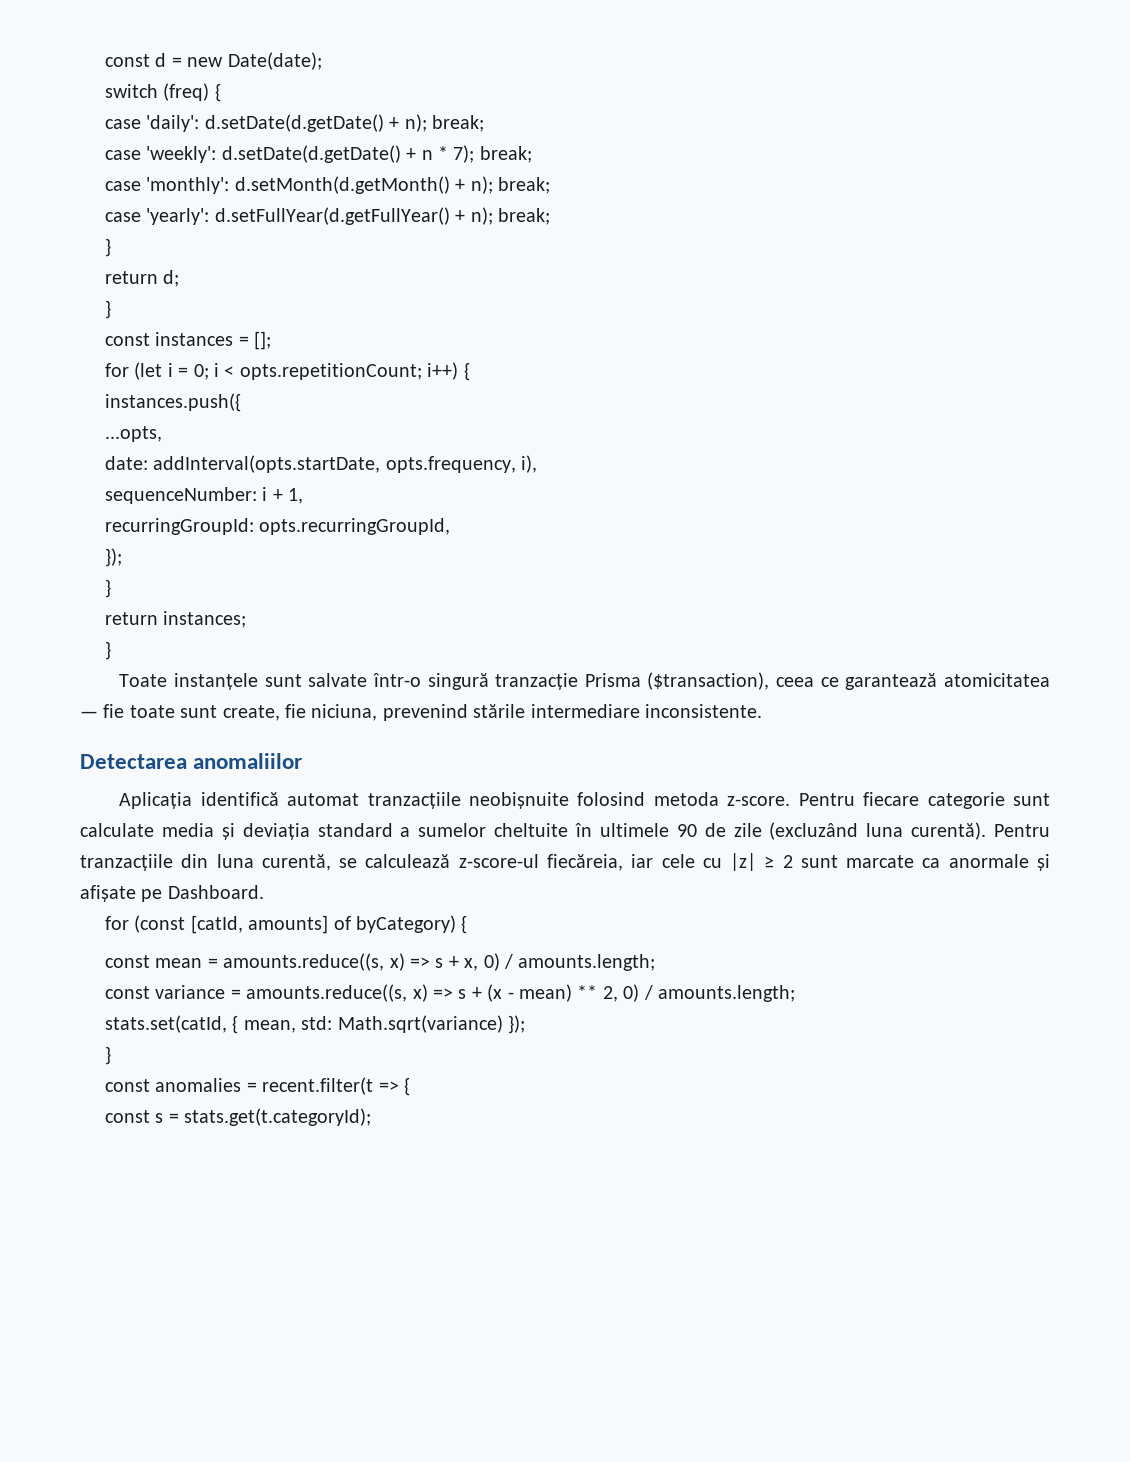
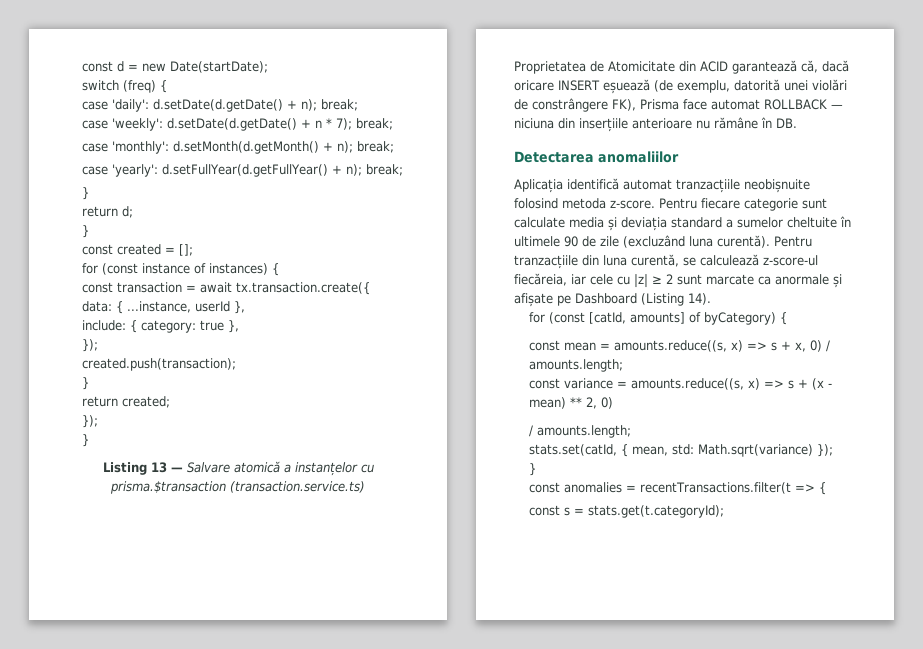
[227,52,322,70] Date(date); -> [170,61,269,73] Date(startDate);
[155,332,234,346] instances -> [117,244,162,255] created
[134,362,470,381] [105,393,242,412] [105,426,163,442] [105,455,538,473] [105,487,304,504] [105,518,451,535] [105,548,123,567] [105,579,112,598] [105,611,247,628] [105,641,112,660] [119,672,1050,690] [80,704,762,721] (let i = 0; i < opts.repetitionCount; i++) { // instances.push({ // ...opts, // date: addInterval(opts.startDate, opts.frequency, i), // sequenceNumber: i + 1, // recurringGroupId: opts.recurringGroupId, // }); // } // return instances; // } // Toate instanțele sunt salvate într-o singură tranzacție Prisma ($transaction), ceea ce garantează atomicitatea — fie toate sunt create, fie niciuna, prevenind stările intermediare inconsistente. -> [102,263,280,276] [82,282,371,295] [82,301,246,314] [82,320,240,333] [82,339,99,352] [82,358,237,371] [82,377,90,390] [82,396,171,408] [82,415,99,428] [82,434,90,447] [102,461,374,476] [110,481,365,494] [514,60,849,74] [514,79,847,94] [514,98,843,112] [514,117,797,132] (const instance of instances) { // const transaction = await tx.transaction.create({ // data: { ...instance, userId }, // include: { category: true }, // }); // created.push(transaction); // } // return created; // }); // } // Listing 13 — Salvare atomică a instanțelor cu prisma.$transaction (transaction.service.ts) // Proprietatea de Atomicitate din ACID garantează că, dacă oricare INSERT eșuează (de exemplu, datorită unei violări de constrângere FK), Prisma face automat ROLLBACK — niciuna din inserțiile anterioare nu rămâne în DB.
[167,885,264,899] Dashboard. -> [575,293,711,306] Dashboard (Listing 14).
(640, 993) none -> (614, 403) //
[262,1077,374,1095] recent.filter(t -> [640,482,792,494] recentTransactions.filter(t

